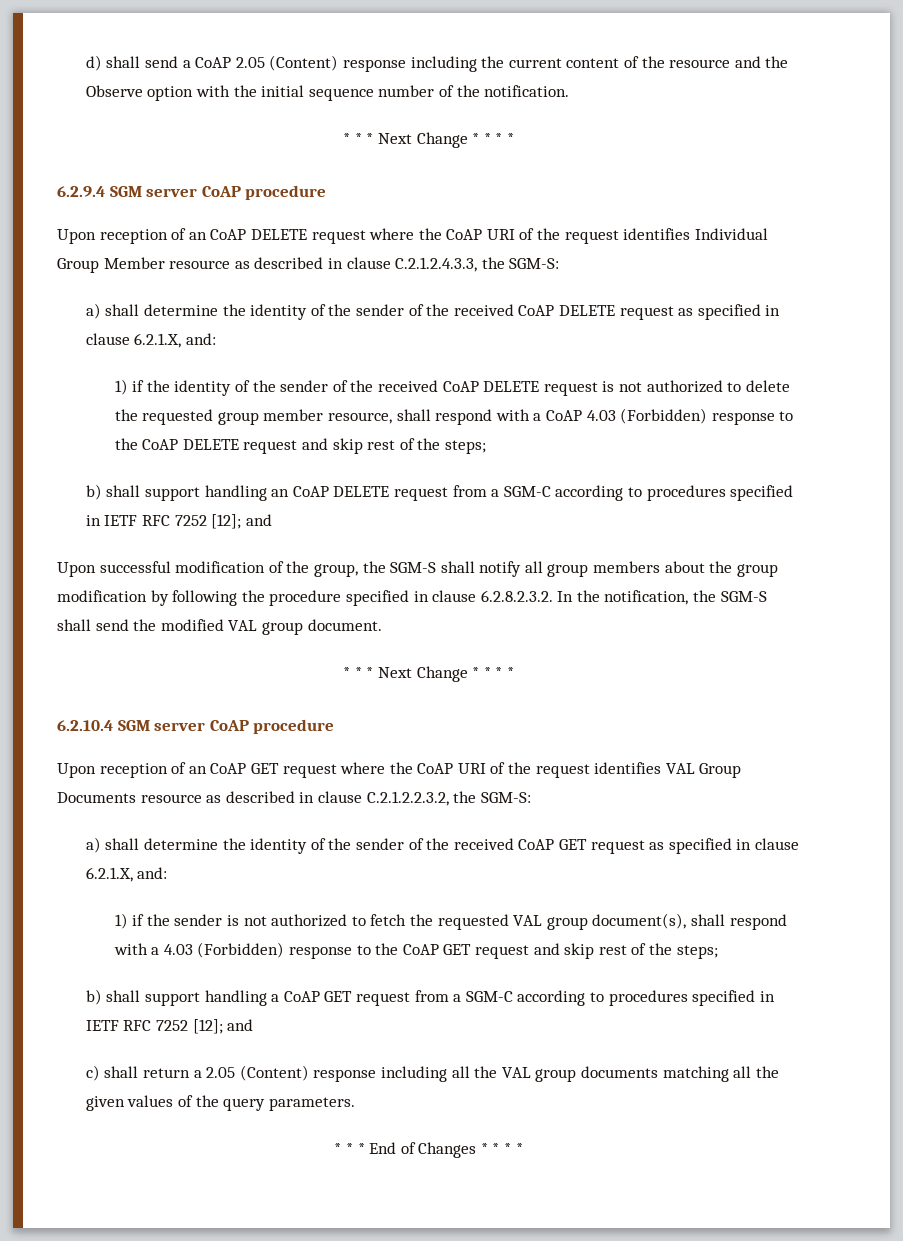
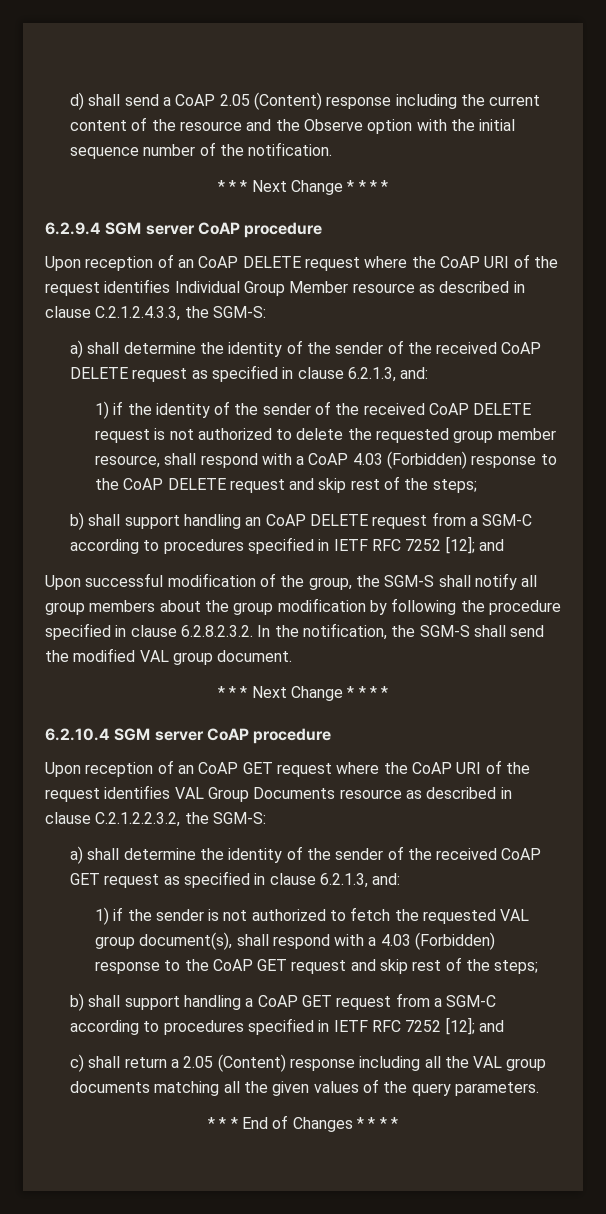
[134,333,182,348] 6.2.1.X, -> [347,367,396,382] 6.2.1.3,
[85,867,133,882] 6.2.1.X, -> [319,873,368,888] 6.2.1.3,

